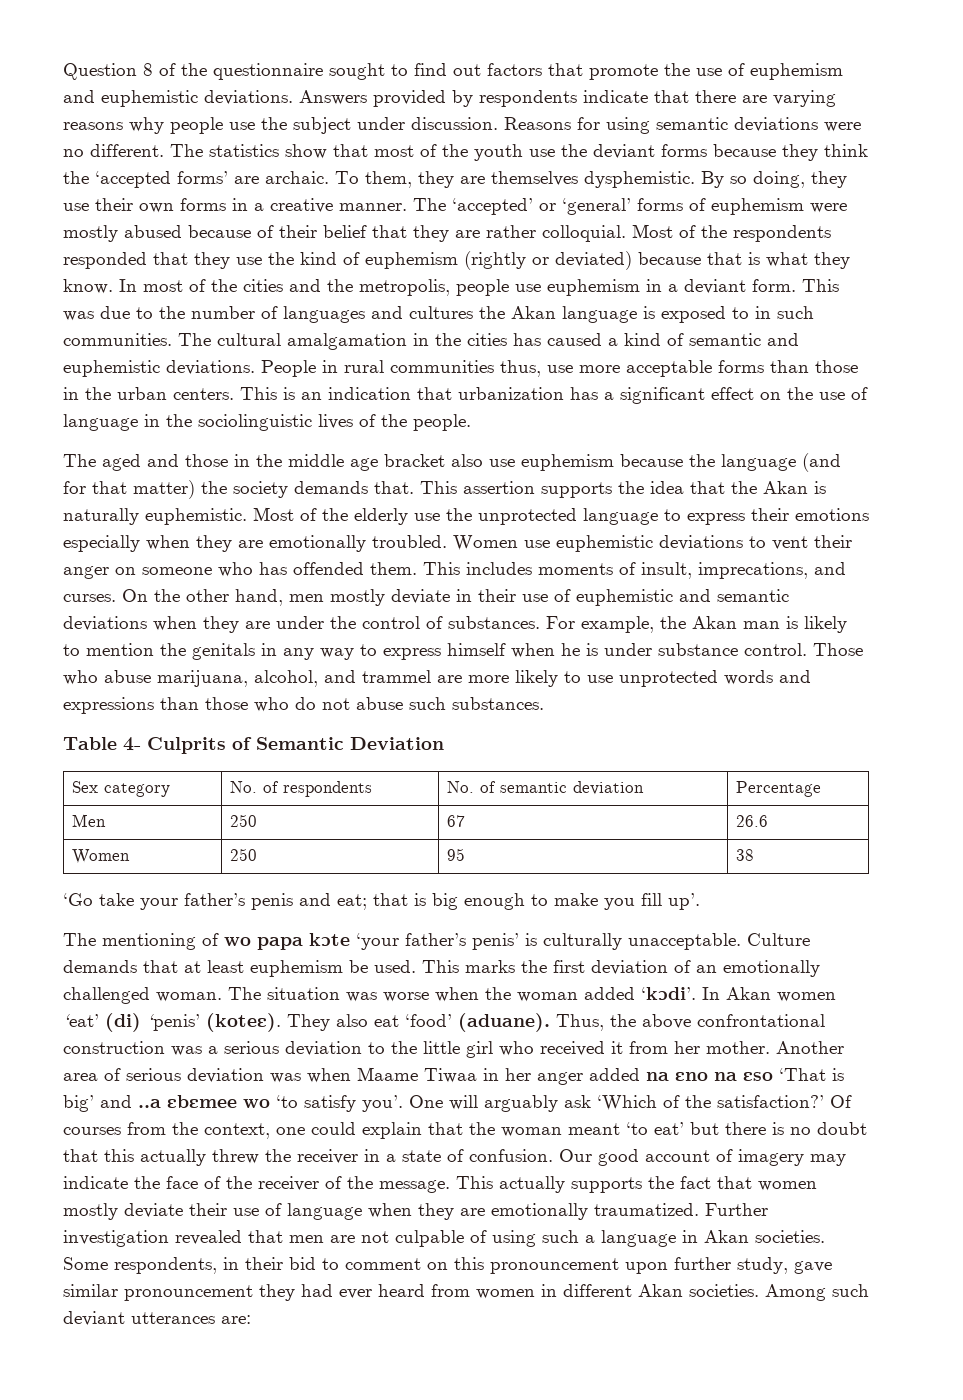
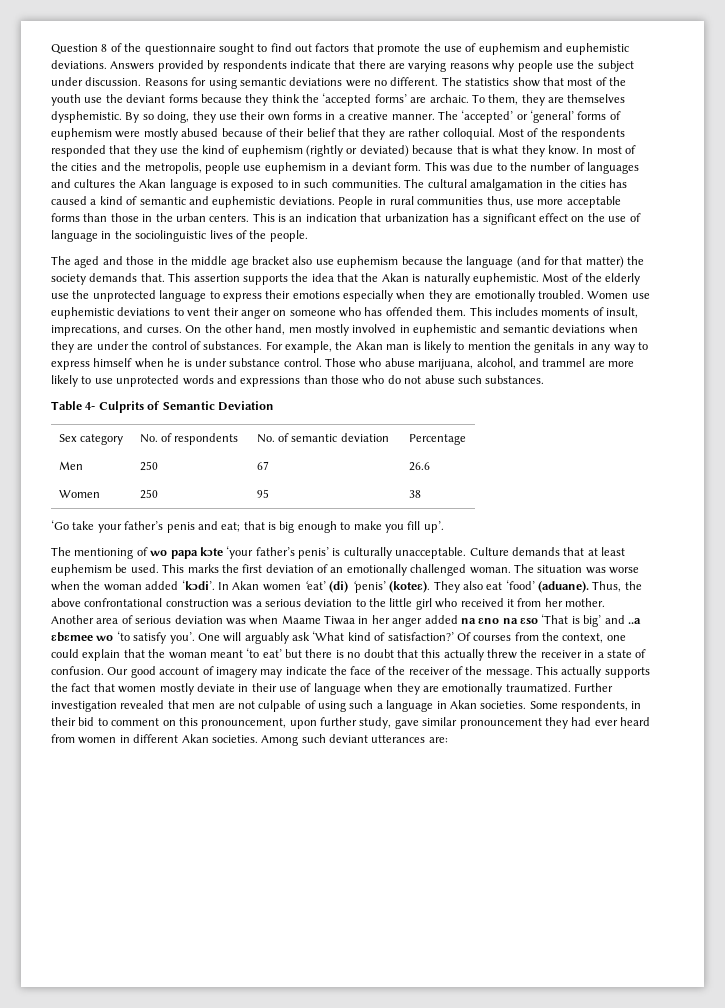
[391,589,571,604] deviate in their use of -> [352,324,410,333] involved in
[597,1095,711,1111] ‘Which of the -> [312,631,386,641] ‘What kind of
(183, 1210) none -> [238,684,249,692] in
[490,1258,619,1274] pronouncement -> [201,718,287,729] pronouncement,

